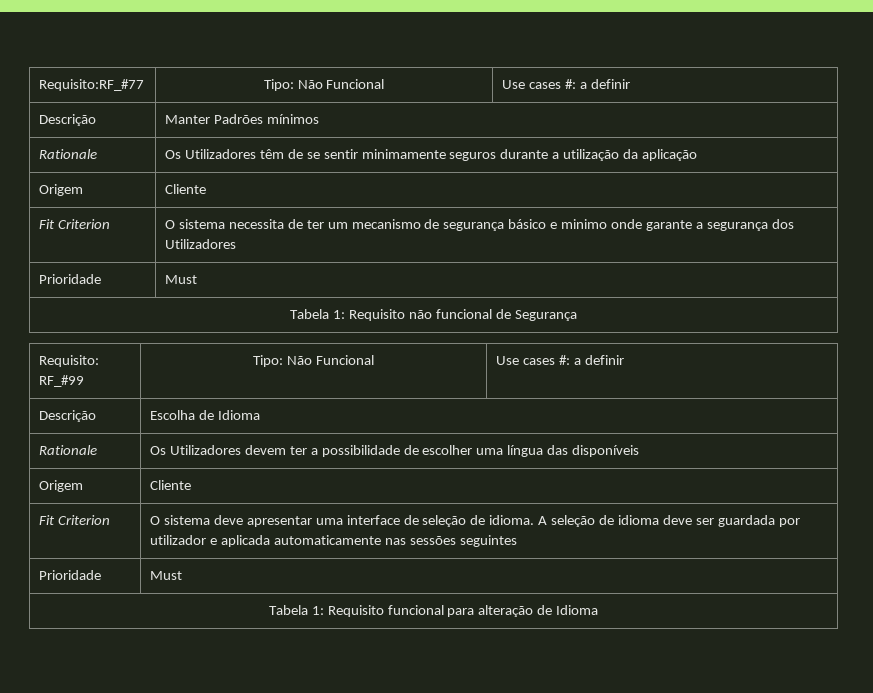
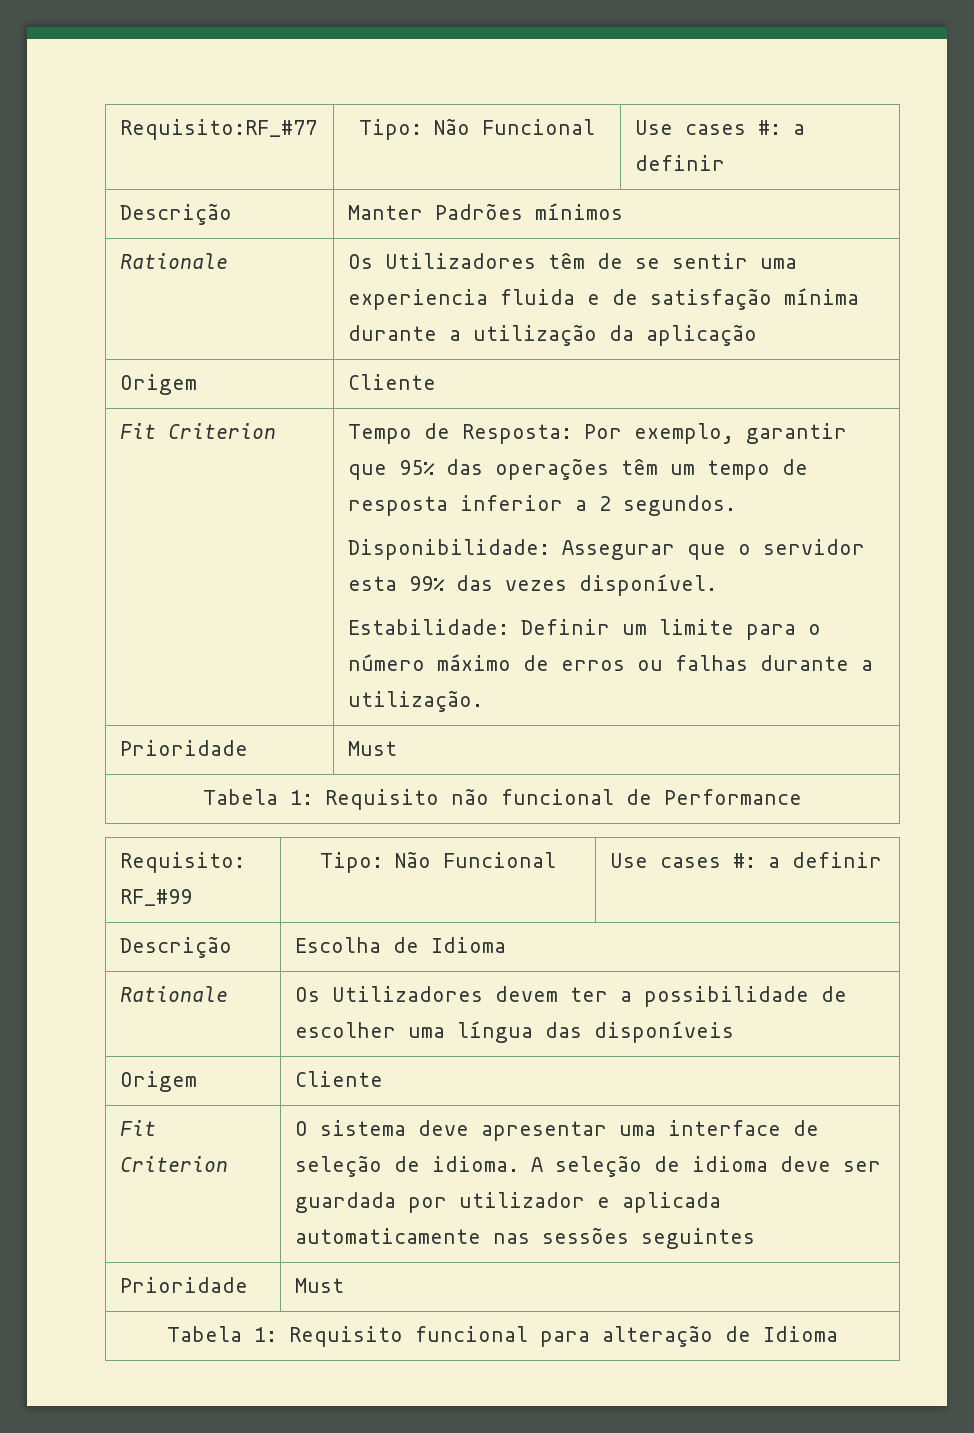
[361,149,497,161] minimamente seguros -> [760,258,798,269] [348,288,860,310] uma experiencia fluida e de satisfação mínima
[165,219,794,231] [165,239,237,249] O sistema necessita de ter um mecanismo de segurança básico e minimo onde garante a segurança dos Utilizadores -> [348,423,848,444] [348,458,809,480] [348,495,737,516] [348,539,866,560] [348,574,718,596] [348,619,822,640] [348,654,874,671] [348,690,484,712] Tempo de Resposta: Por exemplo, garantir que 95% das operações têm um tempo de resposta inferior a 2 segundos. // Disponibilidade: Assegurar que o servidor esta 99% das vezes disponível. // Estabilidade: Definir um limite para o número máximo de erros ou falhas durante a utilização.
[514,310,577,321] Segurança -> [664,789,802,805] Performance

